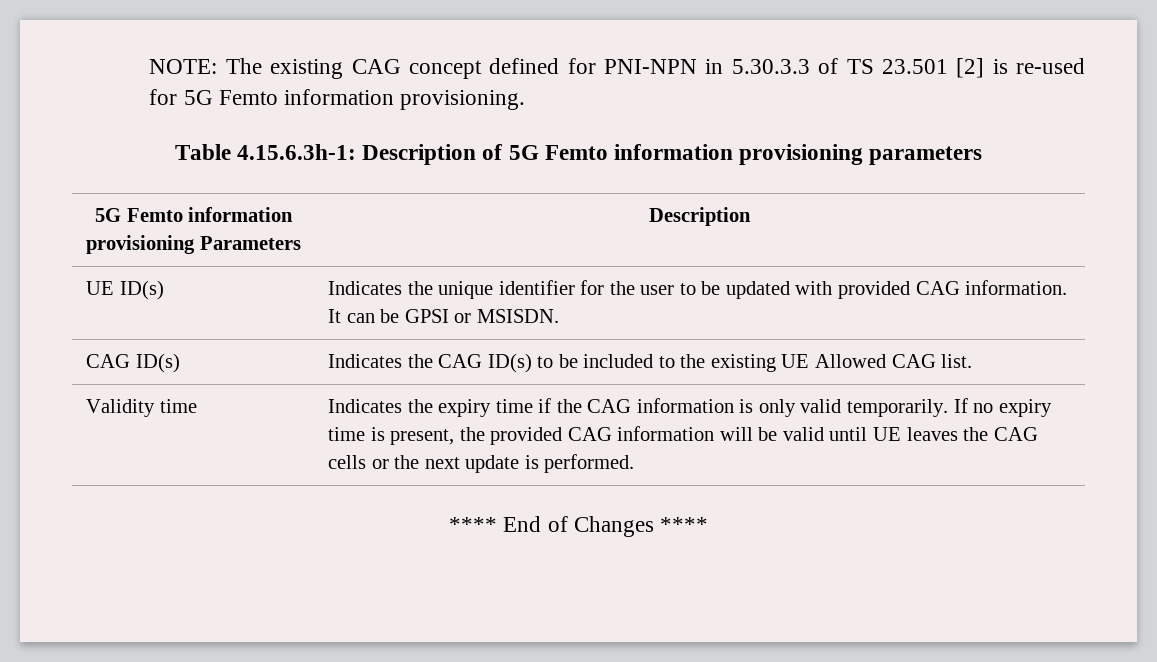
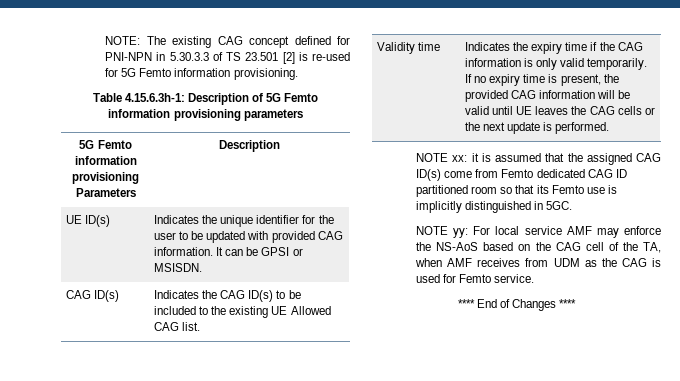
(635, 463) none -> [416,153,661,165] [416,169,627,181] [416,185,617,197] [416,201,573,213] [416,226,661,238] [416,242,661,253] [415,258,661,267] [416,274,535,283] // NOTE xx: it is assumed that the assigned CAG ID(s) come from Femto dedicated CAG ID partitioned room so that its Femto use is implicitly distinguished in 5GC. // NOTE yy: For local service AMF may enforce the NS-AoS based on the CAG cell of the TA, when AMF receives from UDM as the CAG is used for Femto service.

